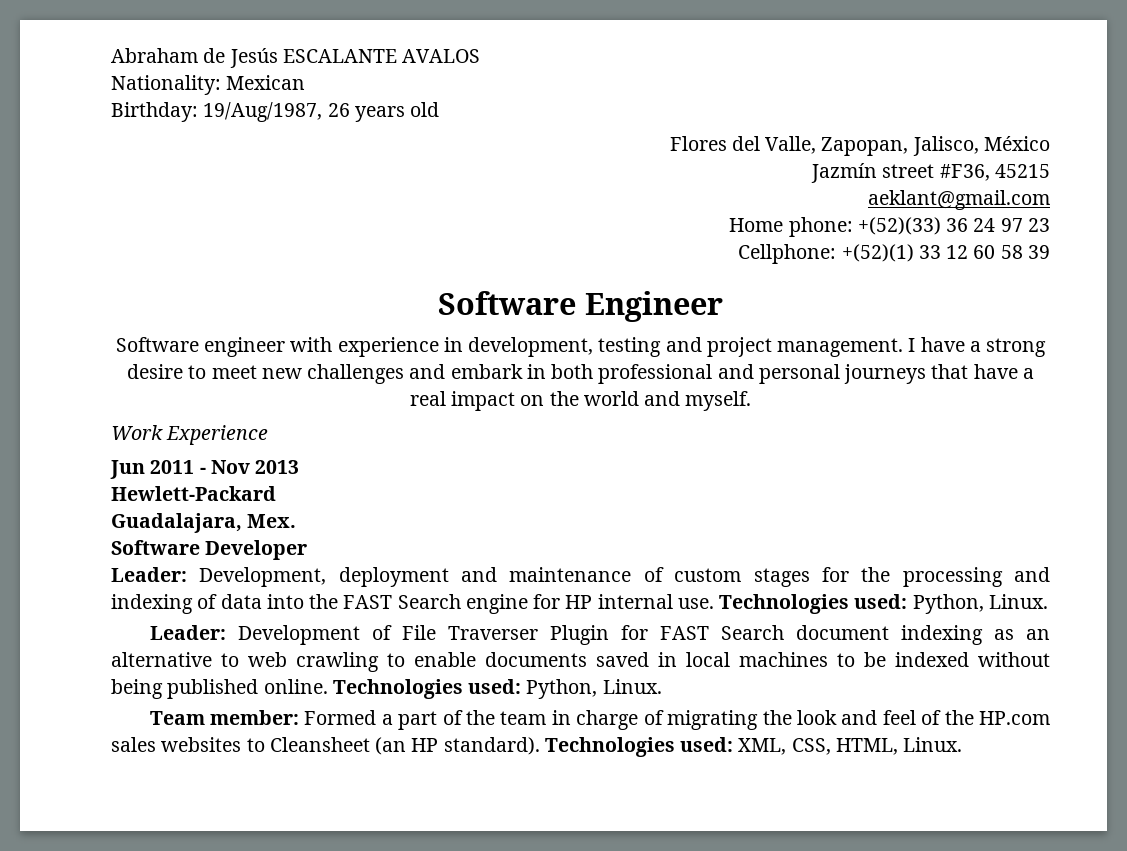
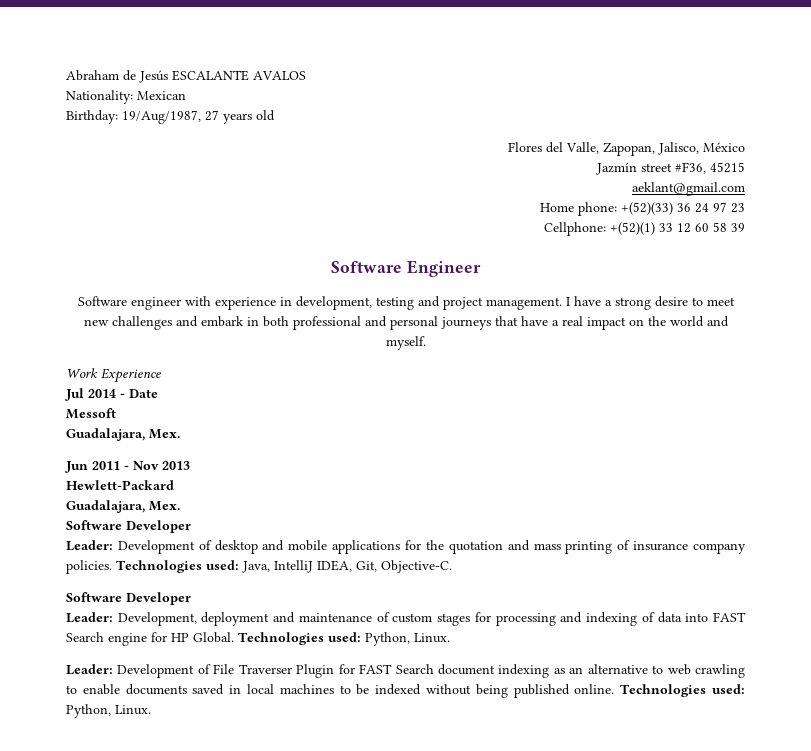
[327,103,350,117] 26 -> [205,110,219,121] 27
(269, 435) none -> [65,388,158,401] [66,408,116,419] [66,428,180,441] // Jul 2014 - Date // Messoft // Guadalajara, Mex.
(308, 550) none -> [66,540,747,554] [66,560,452,574] [66,592,191,605] // Leader: Development of desktop and mobile applications for the quotation and mass printing of insurance company policies. Technologies used: Java, IntelliJ IDEA, Git, Objective-C. // Software Developer
[861,567,891,582] the -> (491, 617) none
[309,594,339,609] the -> (709, 617) none
[597,594,714,609] internal use. -> [193,632,234,643] Global.
[149,710,1051,730] [111,737,963,757] // Team member: Formed a part of the team in charge of migrating the look and feel of the HP.com sales websites to Cleansheet (an HP standard). Technologies used: XML, CSS, HTML, Linux. -> (151, 710) none

